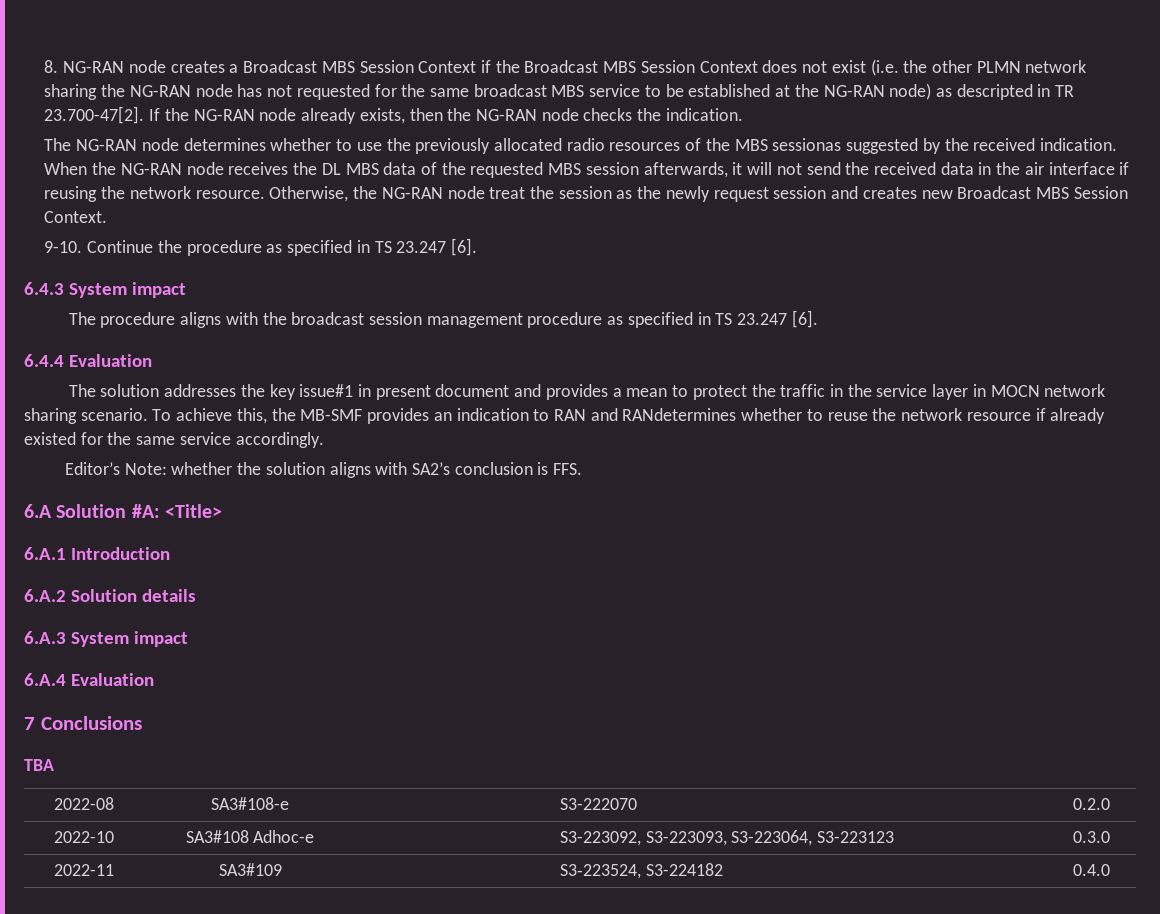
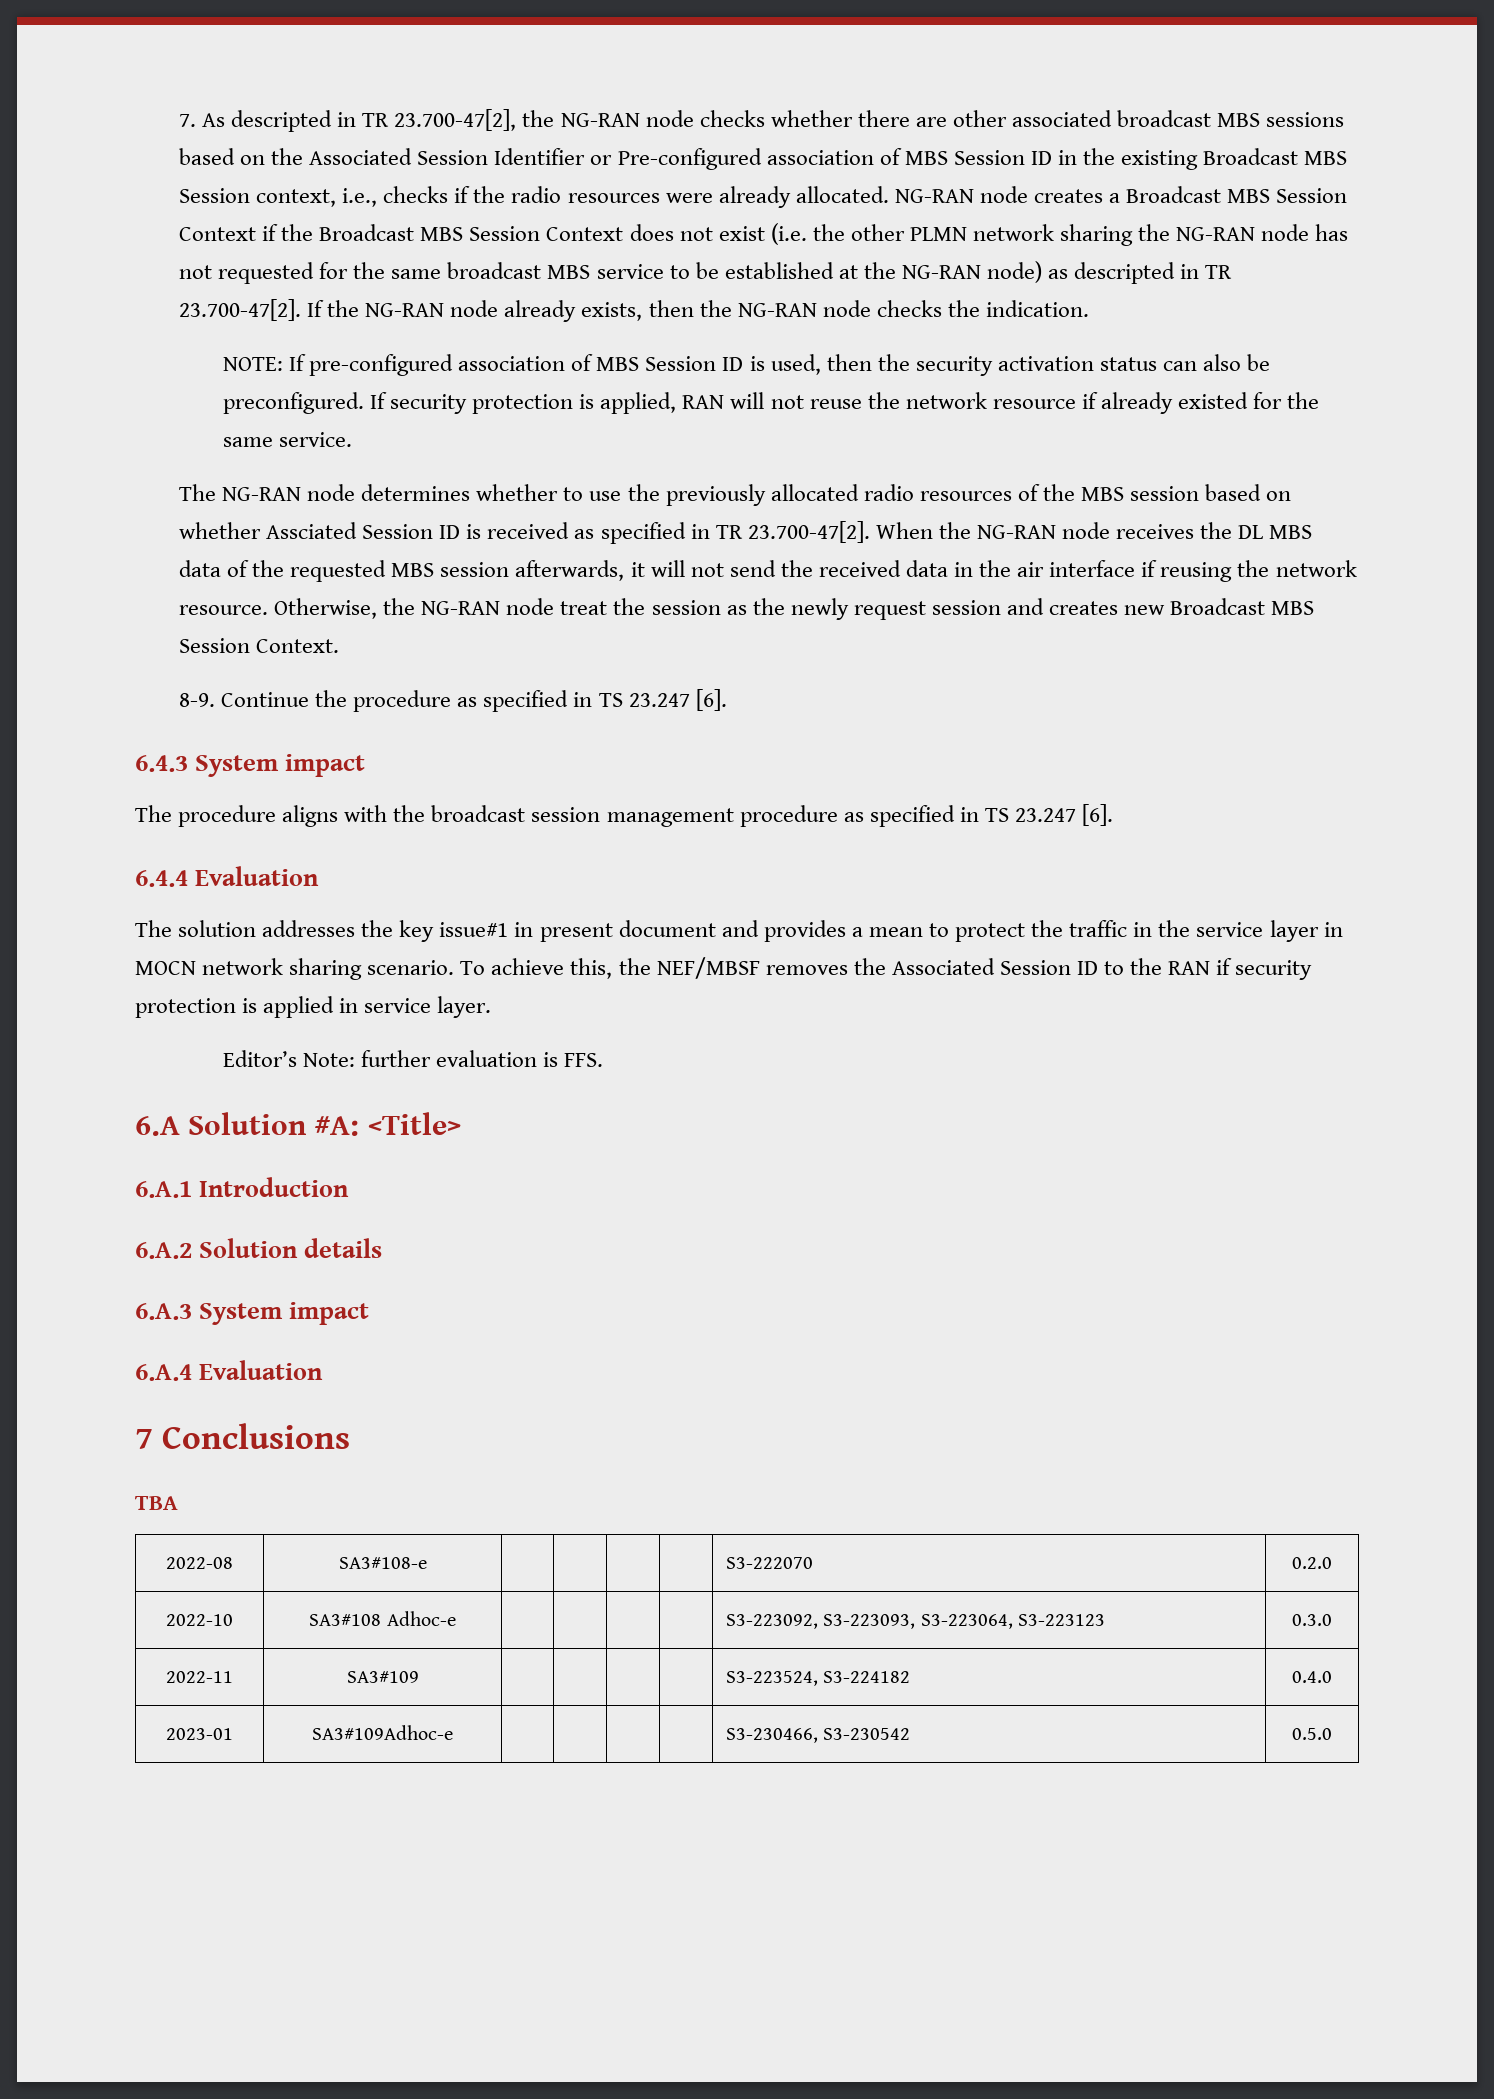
[44,60,59,73] 8. -> [178,109,1345,132] [178,148,1348,170] [178,186,889,208] 7. As descripted in TR 23.700-47[2], the NG-RAN node checks whether there are other associated broadcast MBS sessions based on the Associated Session Identifier or Pre-configured association of MBS Session ID in the existing Broadcast MBS Session context, i.e., checks if the radio resources were already allocated.
(743, 114) none -> [222,354,1271,376] [222,392,1320,414] [222,432,353,447] // NOTE: If pre-configured association of MBS Session ID is used, then the security activation status can also be preconfigured. If security protection is applied, RAN will not reuse the network resource if already existed for the same service.
[772,138,1117,154] sessionas suggested by the received indication. -> [1130,484,1292,501] [178,521,870,544] session based on whether Assciated Session ID is received as specified in TR 23.700-47[2].
[44,241,83,253] 9-10. -> [178,693,215,707] 8-9.
[300,408,1106,424] [24,432,324,448] [64,462,533,478] MB-SMF provides an indication to RAN and RANdetermines whether to reuse the network resource if already existed for the same service accordingly. // Editor’s Note: whether the solution aligns with SA2’s conclusion -> [656,957,1313,980] [135,996,492,1018] [222,1050,538,1067] NEF/MBSF removes the Associated Session ID to the RAN if security protection is applied in service layer. // Editor’s Note: further evaluation
(1110, 870) none -> [166,1728,233,1740] [312,1725,453,1740] [726,1728,911,1743] [1292,1728,1332,1740] // 2023-01 | SA3#109Adhoc-e | | | | | S3-230466, S3-230542 | 0.5.0

